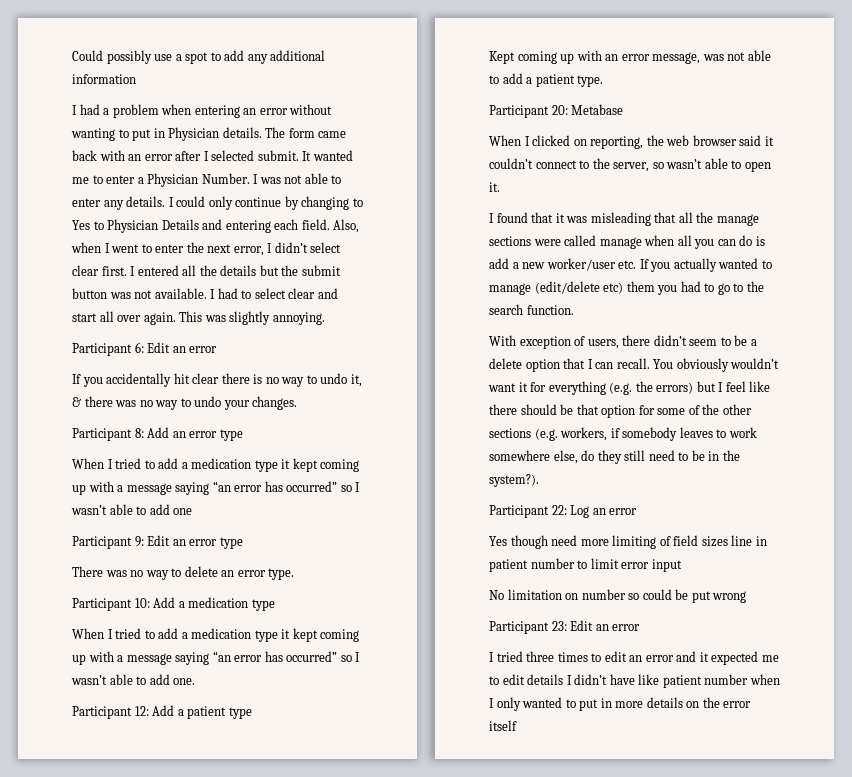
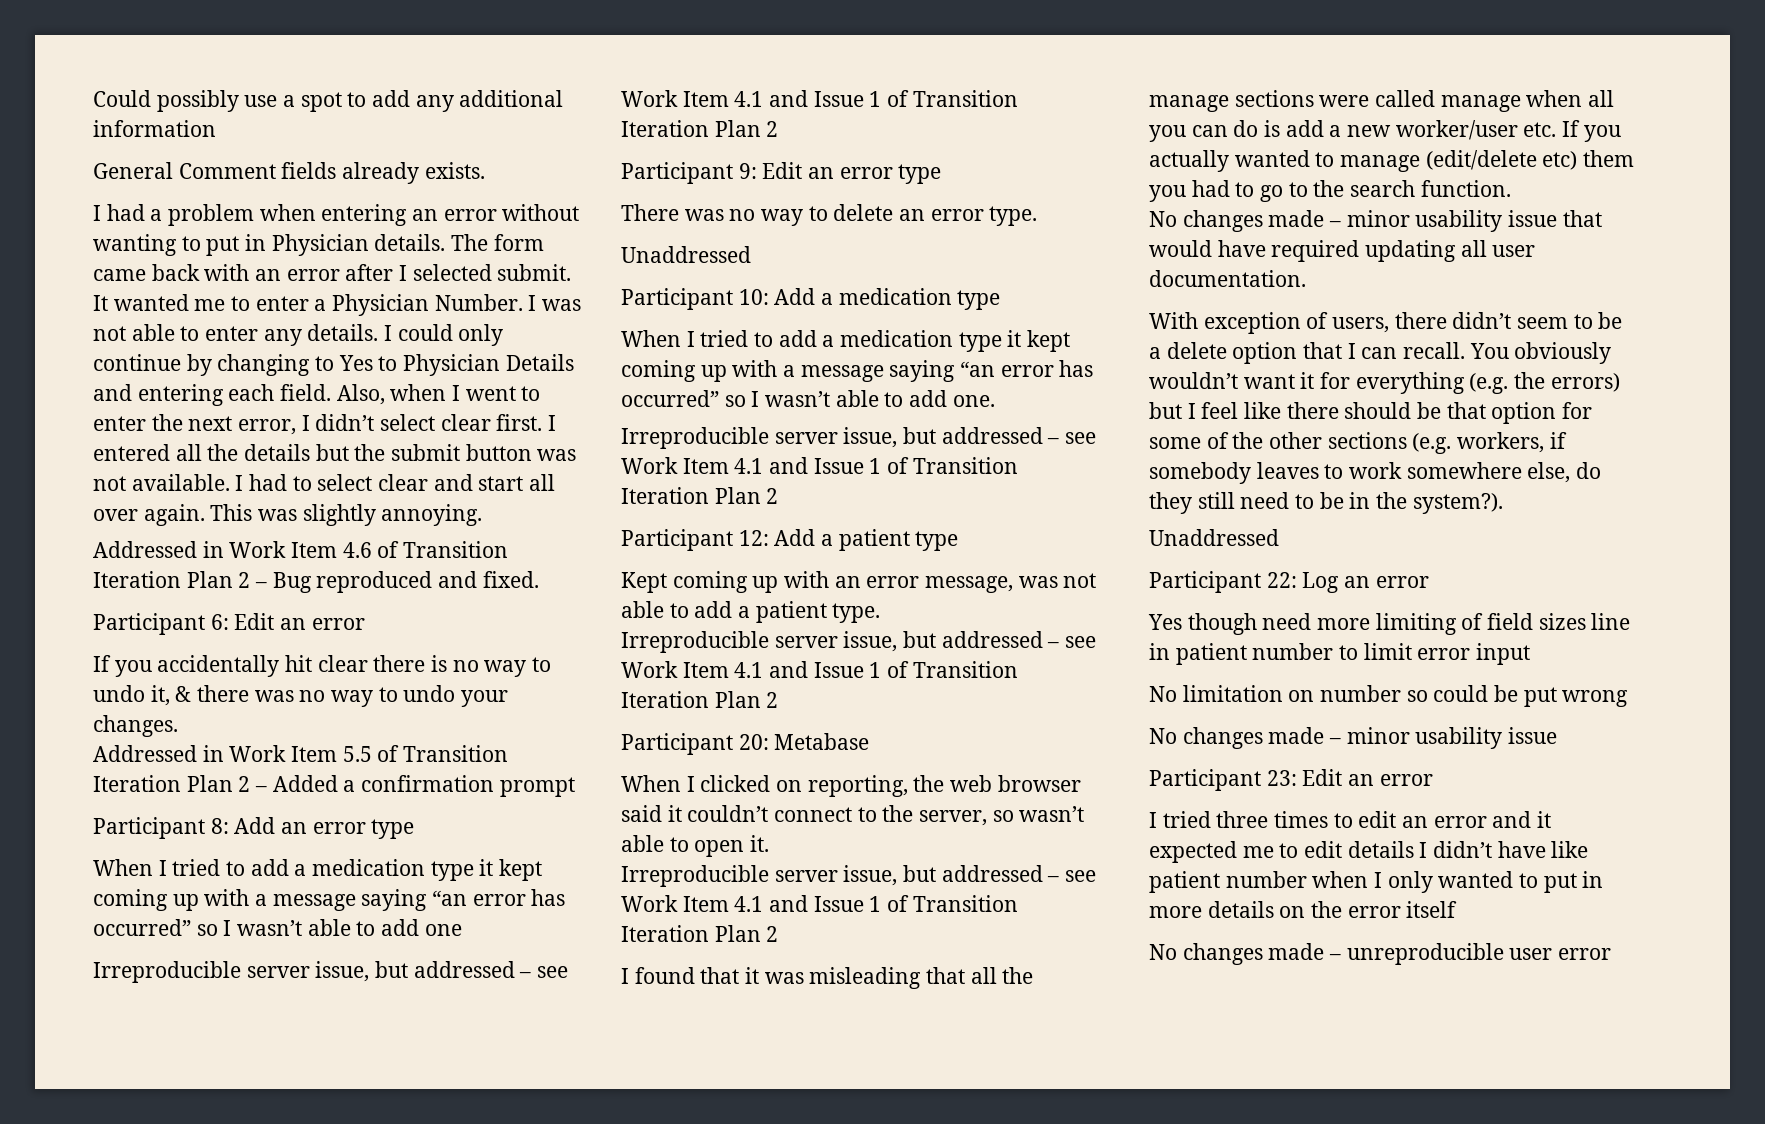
(136, 79) none -> [93,162,485,184] // General Comment fields already exists.
(325, 318) none -> [93,541,509,558] [93,571,539,593] // Addressed in Work Item 4.6 of Transition Iteration Plan 2 – Bug reproduced and fixed.
(298, 403) none -> [93,745,509,762] [93,775,575,797] // Addressed in Work Item 5.5 of Transition Iteration Plan 2 – Added a confirmation prompt
(193, 511) none -> [93,961,569,983] [621,90,1018,107] [621,120,779,137] // Irreproducible server issue, but addressed – see Work Item 4.1 and Issue 1 of Transition Iteration Plan 2
(295, 574) none -> [621,246,751,263] // Unaddressed
(196, 681) none -> [621,427,1097,449] [621,457,1018,474] [621,487,779,504] // Irreproducible server issue, but addressed – see Work Item 4.1 and Issue 1 of Transition Iteration Plan 2
(604, 81) none -> [621,631,1097,653] [621,661,1018,678] [621,691,779,708] // Irreproducible server issue, but addressed – see Work Item 4.1 and Issue 1 of Transition Iteration Plan 2
(500, 187) none -> [621,865,1097,887] [621,895,1018,912] [621,925,779,942] // Irreproducible server issue, but addressed – see Work Item 4.1 and Issue 1 of Transition Iteration Plan 2
(574, 310) none -> [1149,210,1602,232] [1149,240,1536,262] [1149,270,1306,287] // No changes made – minor usability issue that would have required updating all user documentation.
(539, 480) none -> [1149,529,1279,546] // Unaddressed
(747, 597) none -> [1149,727,1558,749] // No changes made – minor usability issue
(517, 725) none -> [1149,943,1612,965] // No changes made – unreproducible user error

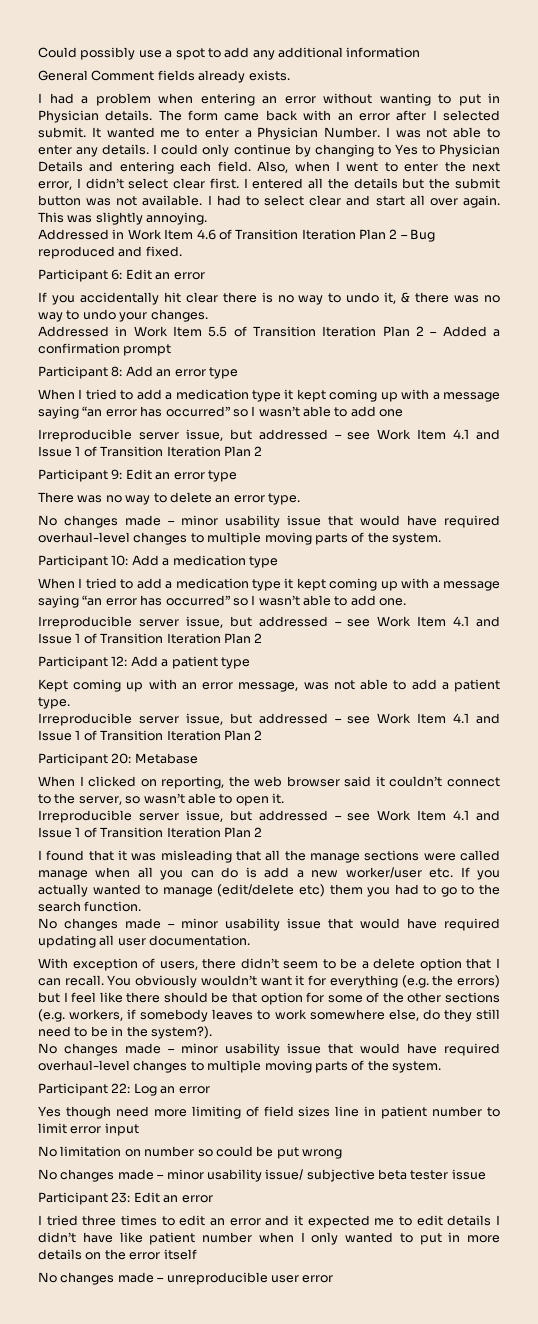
[621,246,751,263] Unaddressed -> [38,515,500,528] [38,532,441,545] No changes made – minor usability issue that would have required overhaul-level changes to multiple moving parts of the system.
[1149,529,1279,546] Unaddressed -> [38,1043,500,1056] [38,1060,441,1073] No changes made – minor usability issue that would have required overhaul-level changes to multiple moving parts of the system.
(1503, 738) none -> [265,1169,449,1182] issue/ subjective beta tester

